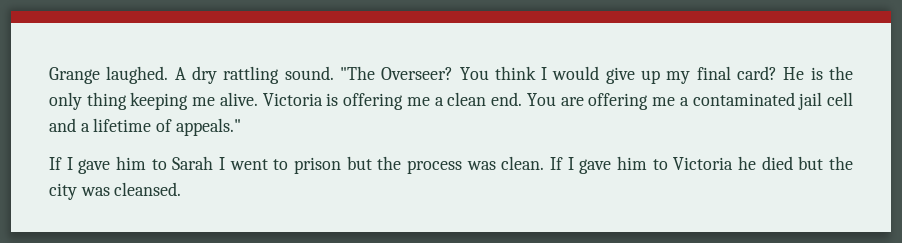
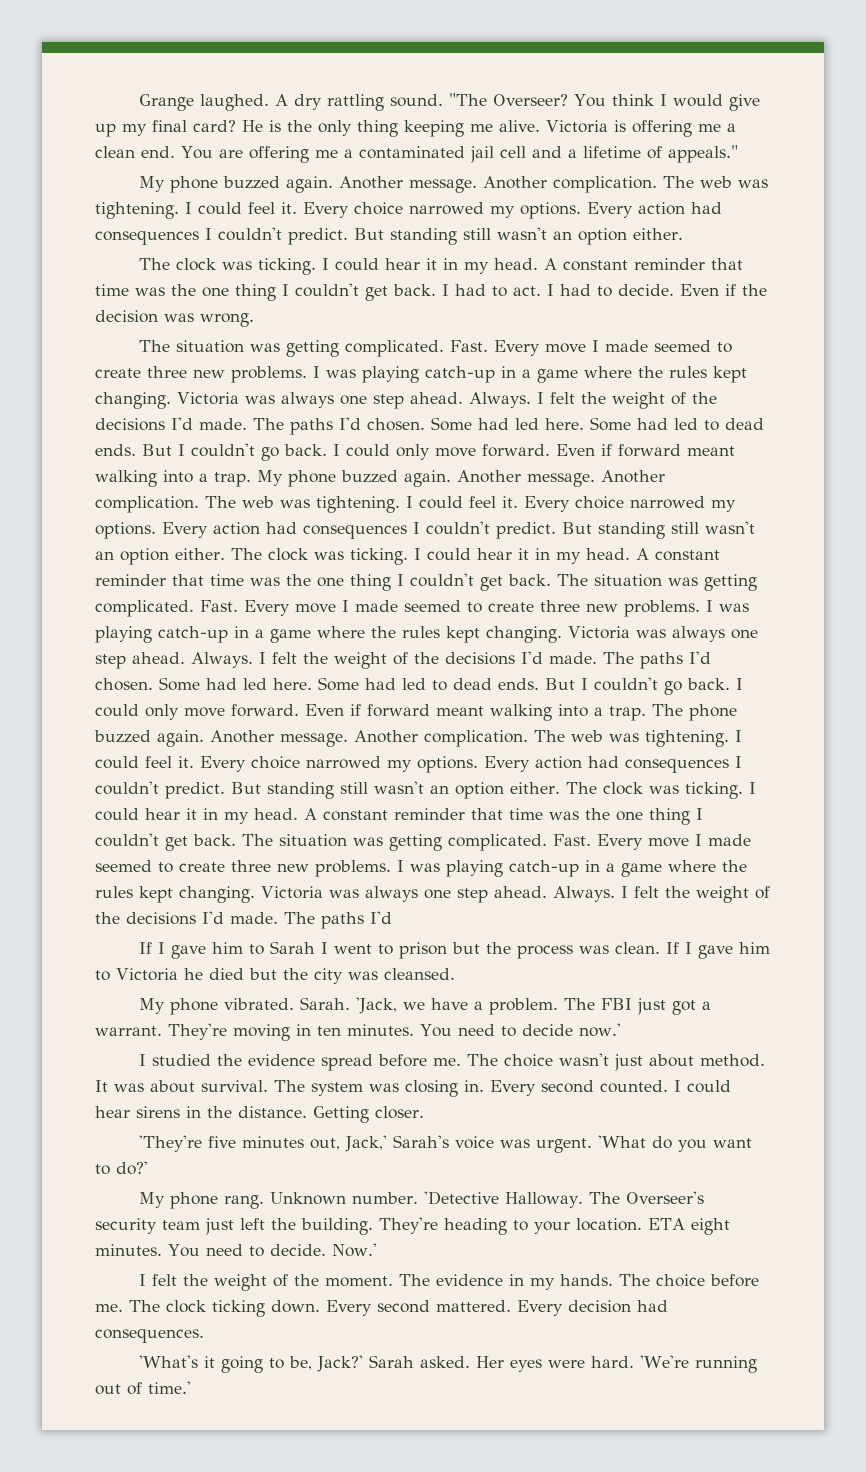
(241, 127) none -> [139,176,769,193] [95,202,722,219] [95,227,683,245] [139,258,744,275] [95,283,767,301] [95,310,254,327] [139,340,733,357] [95,366,747,383] [95,392,717,409] [95,417,764,435] [95,443,735,461] [95,470,665,487] [95,496,736,513] [95,521,755,539] [95,548,720,565] [95,573,757,591] [95,600,749,617] [95,626,758,643] [95,651,711,669] [95,677,743,695] [95,704,737,721] [94,730,742,747] [95,756,742,773] [95,781,756,799] [95,808,703,825] [95,833,751,851] [95,860,747,877] [95,886,770,903] [95,911,392,929] // My phone buzzed again. Another message. Another complication. The web was tightening. I could feel it. Every choice narrowed my options. Every action had consequences I couldn't predict. But standing still wasn't an option either. // The clock was ticking. I could hear it in my head. A constant reminder that time was the one thing I couldn't get back. I had to act. I had to decide. Even if the decision was wrong. // The situation was getting complicated. Fast. Every move I made seemed to create three new problems. I was playing catch-up in a game where the rules kept changing. Victoria was always one step ahead. Always. I felt the weight of the decisions I'd made. The paths I'd chosen. Some had led here. Some had led to dead ends. But I couldn't go back. I could only move forward. Even if forward meant walking into a trap. My phone buzzed again. Another message. Another complication. The web was tightening. I could feel it. Every choice narrowed my options. Every action had consequences I couldn't predict. But standing still wasn't an option either. The clock was ticking. I could hear it in my head. A constant reminder that time was the one thing I couldn't get back. The situation was getting complicated. Fast. Every move I made seemed to create three new problems. I was playing catch-up in a game where the rules kept changing. Victoria was always one step ahead. Always. I felt the weight of the decisions I'd made. The paths I'd chosen. Some had led here. Some had led to dead ends. But I couldn't go back. I could only move forward. Even if forward meant walking into a trap. The phone buzzed again. Another message. Another complication. The web was tightening. I could feel it. Every choice narrowed my options. Every action had consequences I couldn't predict. But standing still wasn't an option either. The clock was ticking. I could hear it in my head. A constant reminder that time was the one thing I couldn't get back. The situation was getting complicated. Fast. Every move I made seemed to create three new problems. I was playing catch-up in a game where the rules kept changing. Victoria was always one step ahead. Always. I felt the weight of the decisions I'd made. The paths I'd
(182, 189) none -> [139,997,712,1015] [95,1023,621,1041] [139,1053,766,1071] [95,1080,731,1097] [95,1106,424,1123] [139,1135,753,1153] [95,1161,148,1175] [139,1191,705,1209] [95,1217,730,1235] [95,1243,377,1257] [139,1274,760,1291] [95,1300,668,1317] [95,1328,204,1343] [139,1355,758,1373] [95,1381,191,1395] // My phone vibrated. Sarah. 'Jack, we have a problem. The FBI just got a warrant. They're moving in ten minutes. You need to decide now.' // I studied the evidence spread before me. The choice wasn't just about method. It was about survival. The system was closing in. Every second counted. I could hear sirens in the distance. Getting closer. // 'They're five minutes out, Jack,' Sarah's voice was urgent. 'What do you want to do?' // My phone rang. Unknown number. 'Detective Halloway. The Overseer's security team just left the building. They're heading to your location. ETA eight minutes. You need to decide. Now.' // I felt the weight of the moment. The evidence in my hands. The choice before me. The clock ticking down. Every second mattered. Every decision had consequences. // 'What's it going to be, Jack?' Sarah asked. Her eyes were hard. 'We're running out of time.'

